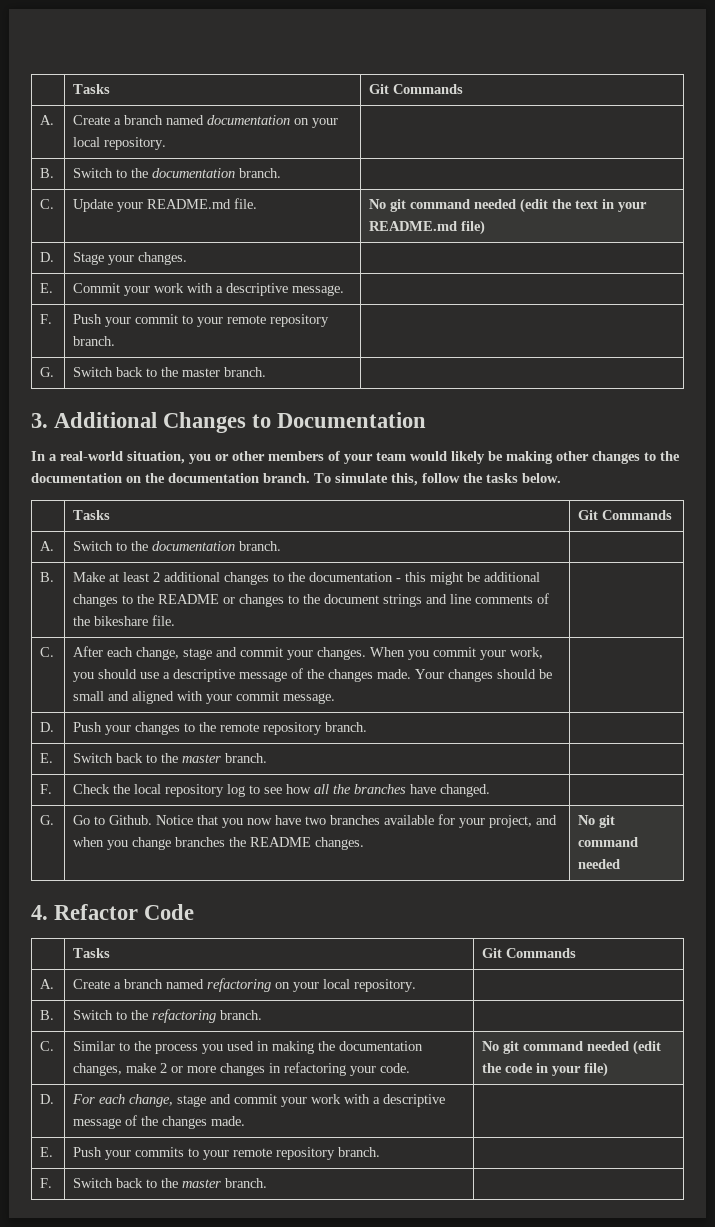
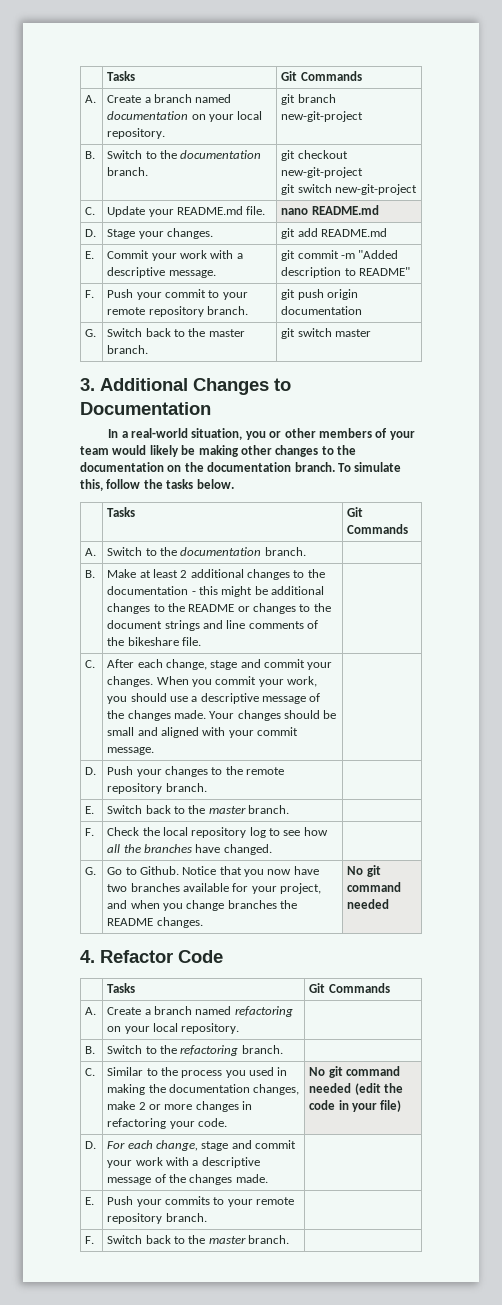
(167, 143) none -> [281,94,336,105] [281,111,364,122] git branch new-git-project
(282, 173) none -> [281,150,348,161] [281,167,364,178] [281,184,417,195] git checkout new-git-project // git switch new-git-project
[369,198,648,213] [369,220,486,235] No git command needed (edit the text in your README.md file) -> [281,205,379,215] nano README.md
(188, 258) none -> [281,228,387,239] git add README.md
(345, 290) none -> [281,250,399,261] [281,267,410,278] git commit -m "Added description to README"
(116, 341) none -> [281,289,358,300] [281,306,363,315] git push origin documentation
(267, 372) none -> [281,328,371,339] git switch master

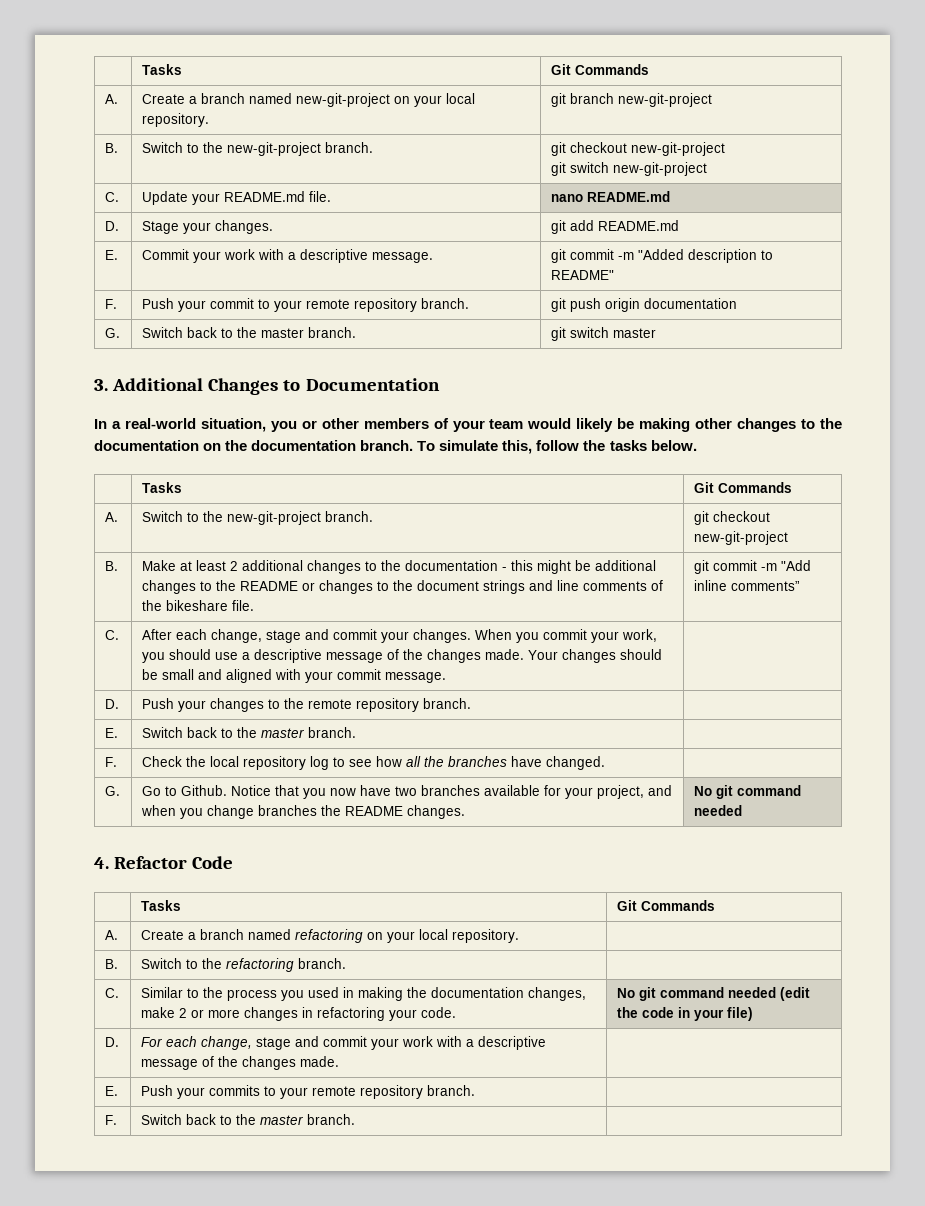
[107,71,136,81] [281,71,362,81] [85,95,97,103] [107,94,232,103] [107,111,189,120] | Tasks | Git Commands // A. | Create a branch named documentation -> [141,64,182,75] [550,64,649,75] [104,94,118,104] [141,93,390,107] | Tasks | Git Commands // A. | Create a branch named new-git-project
[180,150,262,159] documentation -> [226,142,321,156] new-git-project
[180,547,306,556] documentation branch. | -> [226,511,373,525] [693,511,770,525] [693,531,788,545] new-git-project branch. | git checkout new-git-project
(201, 641) none -> [693,560,811,574] [693,580,800,591] git commit -m "Add inline comments”

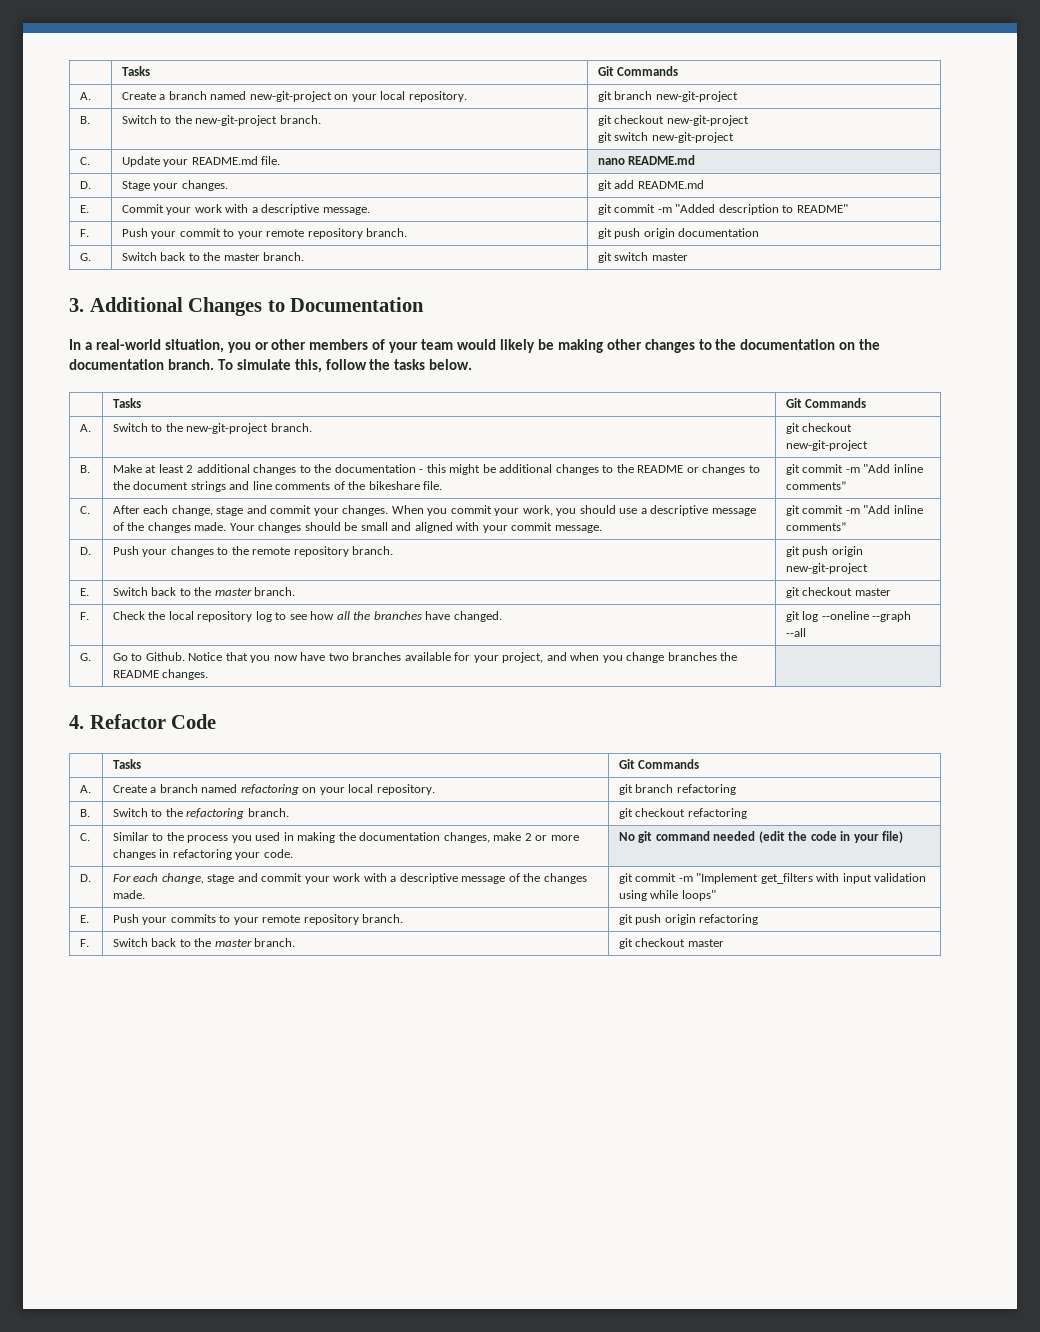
(446, 677) none -> [785,505,923,516] [785,522,846,531] git commit -m "Add inline comments”
(471, 703) none -> [785,546,863,557] [785,563,868,574] git push origin new-git-project
(356, 732) none -> [785,587,891,598] git checkout master
(605, 763) none -> [785,611,912,622] [785,628,806,637] git log --oneline --graph --all
[693,785,801,799] [693,805,742,816] No git command needed -> (209, 674) none
(519, 936) none -> [618,784,736,795] git branch refactoring
(346, 963) none -> [618,808,747,819] git checkout refactoring
(339, 1061) none -> [618,873,927,884] [618,890,716,901] git commit -m "Implement get_filters with input validation using while loops"
(475, 1090) none -> [618,914,759,925] git push origin refactoring
(355, 1119) none -> [618,938,724,949] git checkout master

